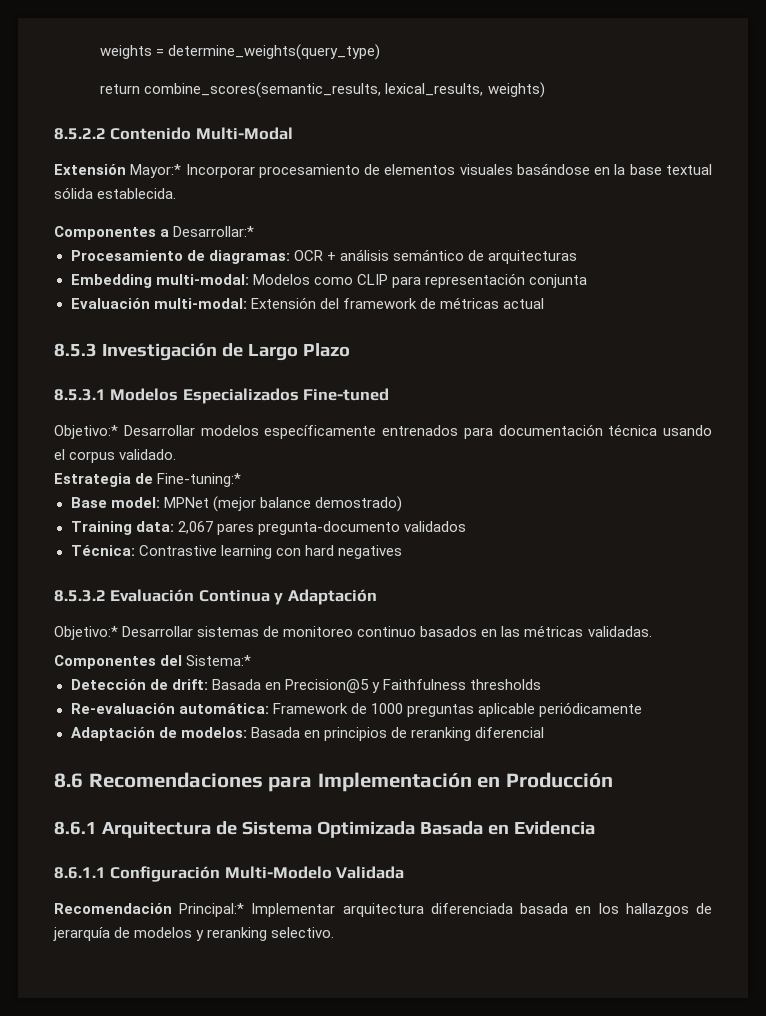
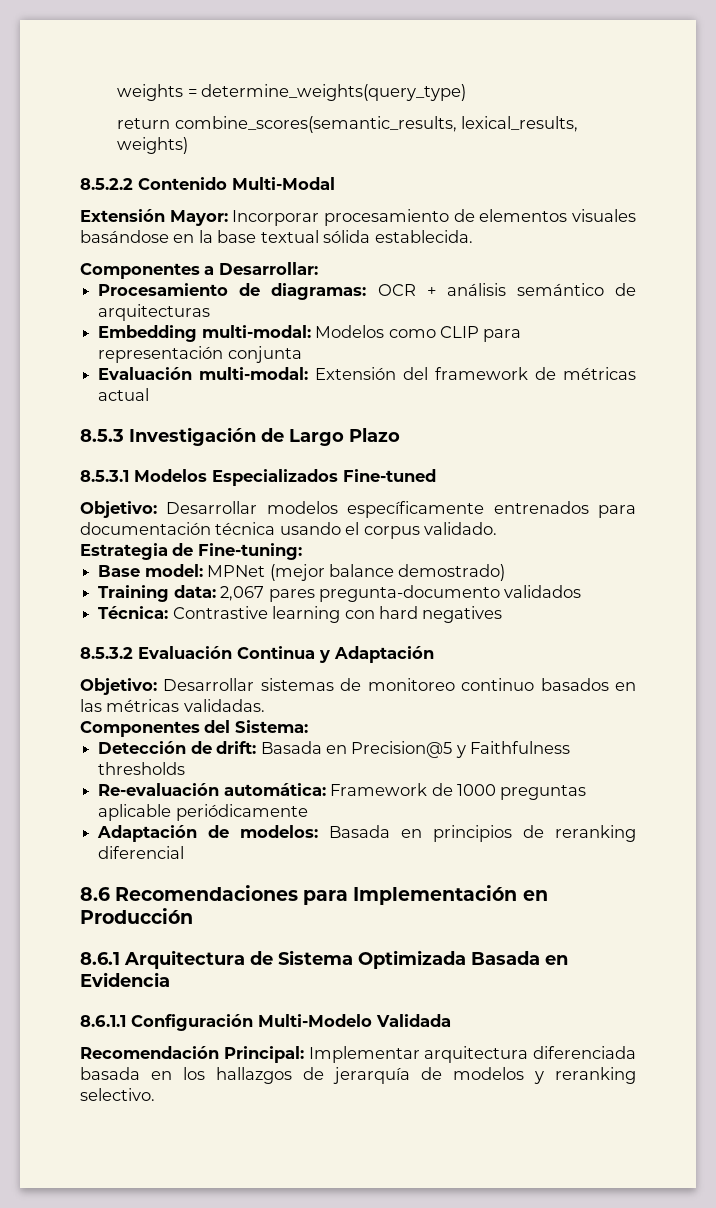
[130,164,182,178] Mayor:* -> [169,210,228,226] Mayor:
[173,226,255,237] Desarrollar:* -> [218,262,318,275] Desarrollar:
[54,425,118,439] Objetivo:* -> [80,501,157,518] Objetivo:
[157,473,242,487] Fine-tuning:* -> [197,543,302,560] Fine-tuning:
[54,626,118,640] Objetivo:* -> [80,678,157,695] Objetivo:
[186,655,252,666] Sistema:* -> [234,720,308,733] Sistema:
[179,903,245,917] Principal:* -> [223,1046,304,1063] Principal:

